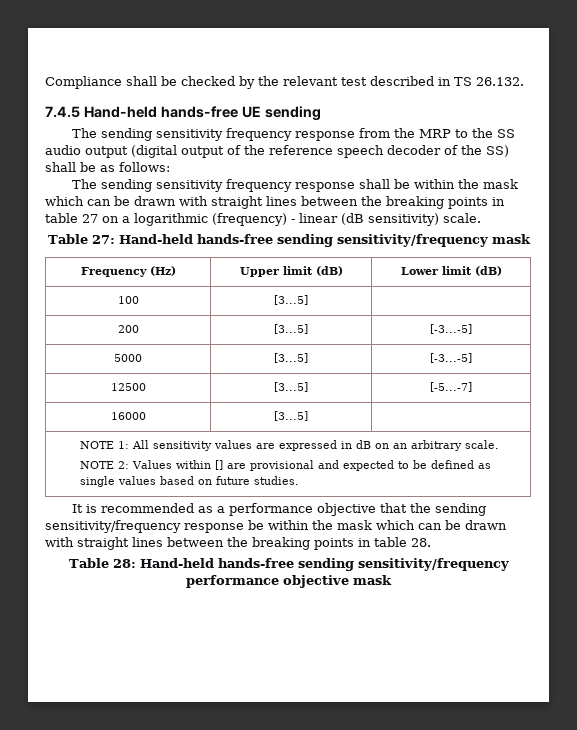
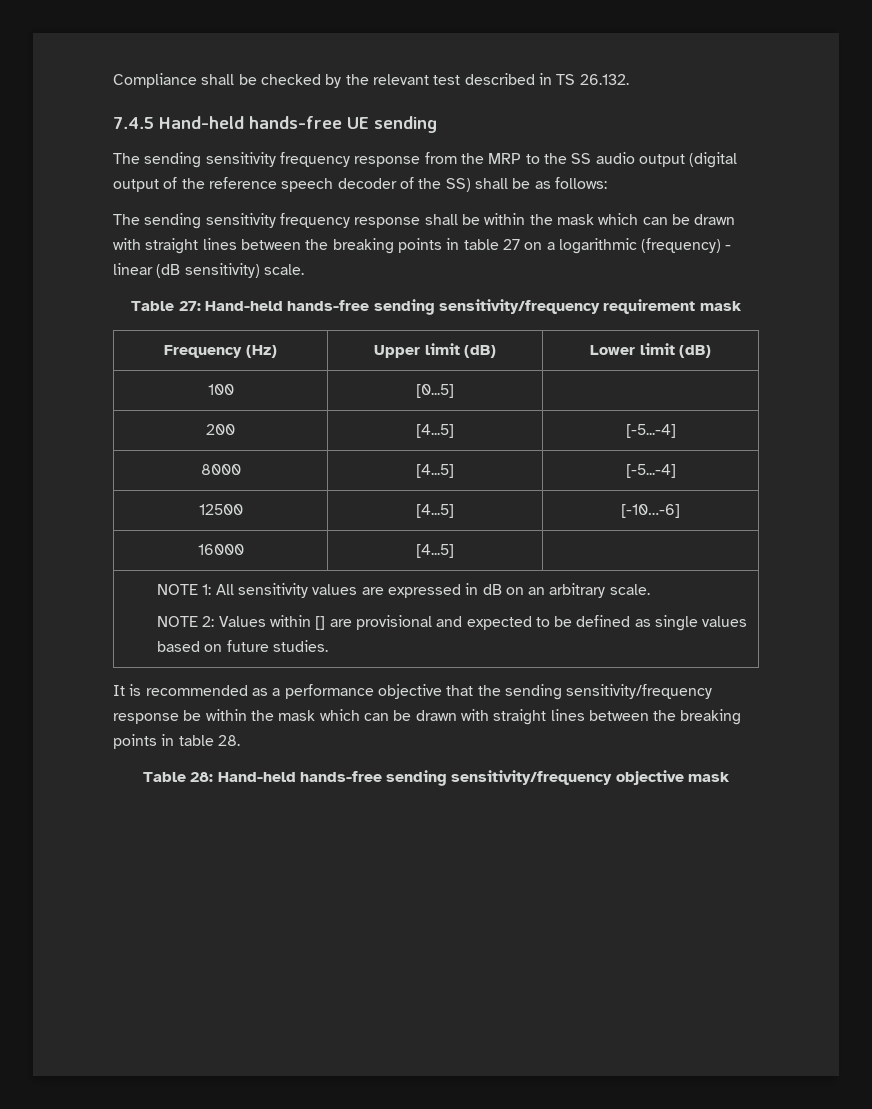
(488, 240) none -> [603,299,696,314] requirement
[274,295,308,305] [3...5] -> [416,384,454,398] [0...5]
[274,324,308,334] [430,324,472,334] [114,354,142,362] [274,353,308,363] [430,353,472,363] [3...5] | [-3...-5] // 5000 | [3...5] | [-3...-5] -> [416,424,454,438] [625,424,676,438] [200,464,241,475] [416,464,454,478] [625,464,676,478] [4...5] | [-5...-4] // 8000 | [4...5] | [-5...-4]
[274,382,308,392] [430,382,472,392] [3...5] | [-5...-7] -> [416,504,454,518] [621,504,680,518] [4...5] | [-10…-6]
[274,411,308,421] [3...5] -> [416,544,454,558] [4...5]
[186,575,279,588] performance -> (613, 777) none

